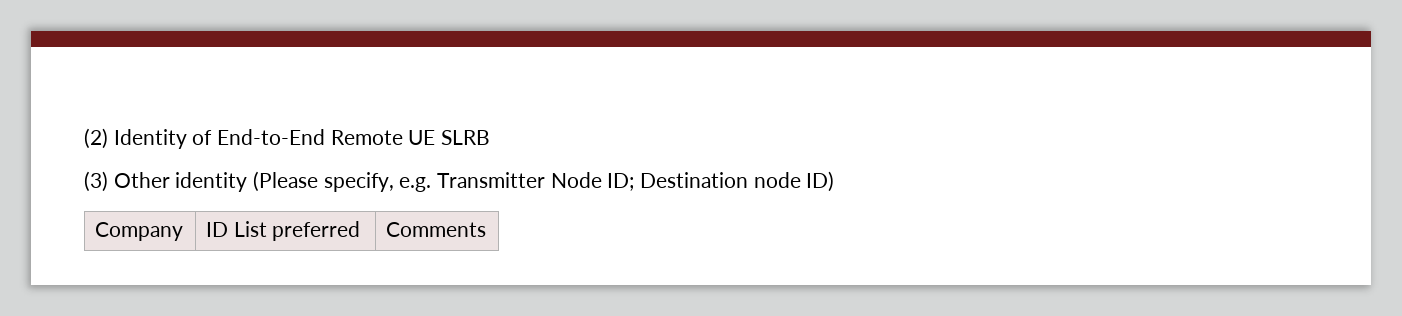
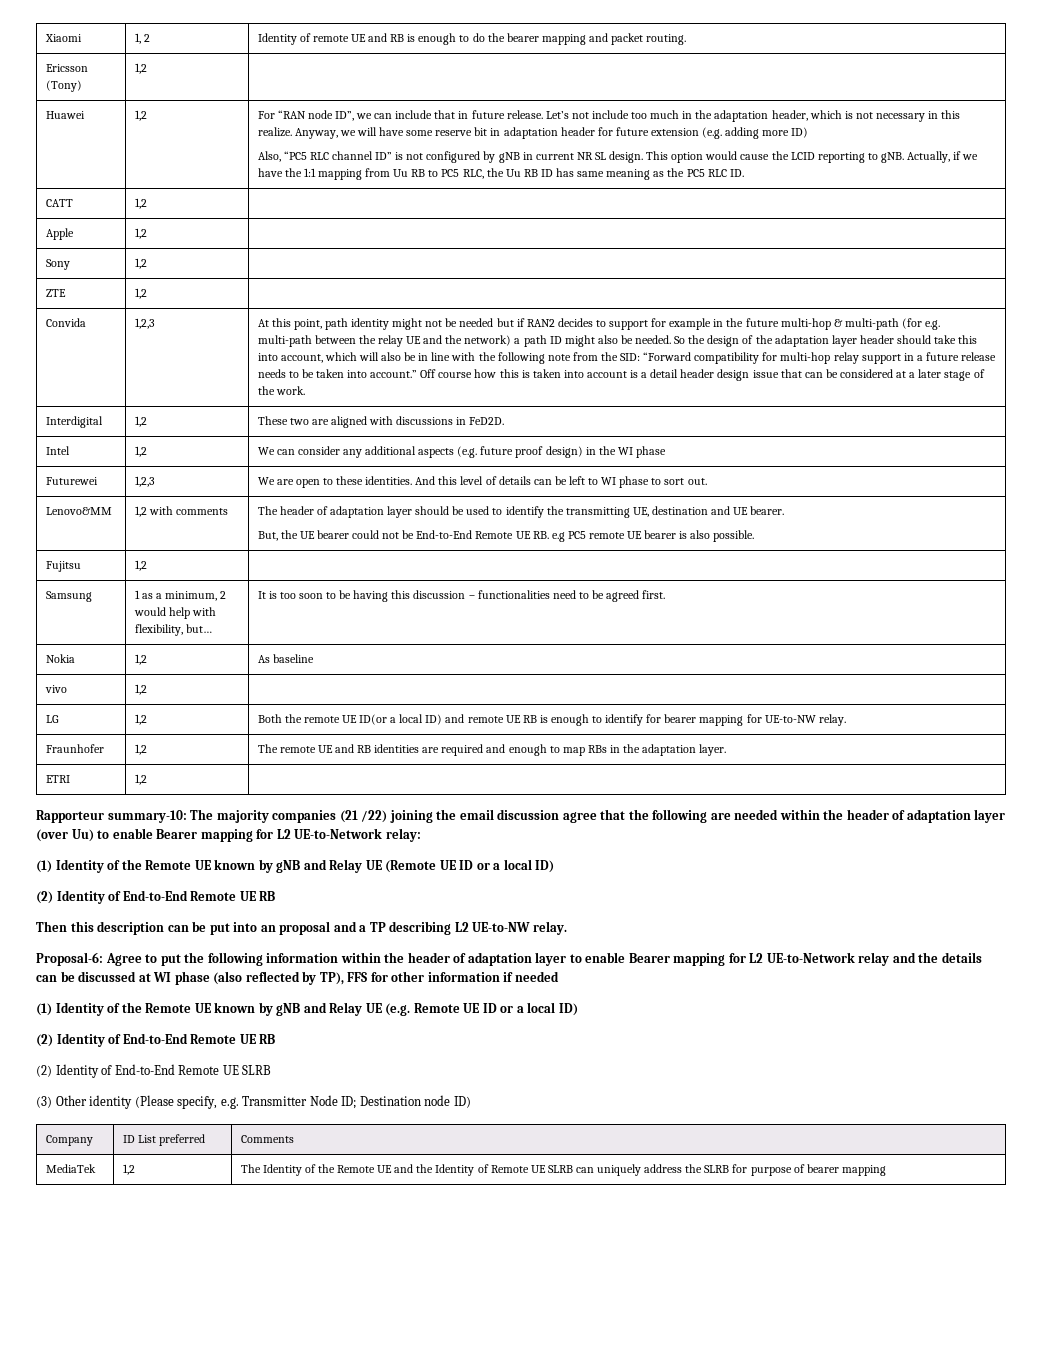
(84, 138) none -> [44,34,82,42] [134,33,150,44] [257,33,687,45] [45,64,88,72] [45,80,82,92] [134,63,147,74] [45,111,85,119] [134,110,147,121] [257,110,961,122] [257,127,809,139] [257,151,979,163] [257,168,744,180] [45,199,73,207] [134,198,147,209] [45,228,74,240] [134,228,147,239] [45,259,70,270] [134,258,147,269] [45,289,66,297] [134,288,147,299] [45,318,86,327] [134,318,155,329] [257,318,941,330] [257,335,978,347] [257,352,997,364] [257,369,985,381] [257,386,305,395] [45,416,103,428] [134,416,147,427] [257,416,505,428] [45,446,70,455] [134,446,147,457] [257,446,666,458] [45,477,98,485] [134,476,155,487] [257,476,707,488] [45,507,112,515] [134,506,228,517] [257,506,785,518] [257,530,755,542] [45,561,81,572] [134,560,147,571] [45,591,92,602] [134,590,226,601] [133,607,216,619] [134,624,212,636] [257,590,666,602] [45,654,75,663] [134,654,147,665] [257,654,314,663] [44,685,67,693] [134,684,147,695] [45,715,59,723] [134,714,147,725] [257,714,846,726] [45,744,104,753] [134,744,147,755] [257,744,727,756] [45,775,70,783] [134,774,147,785] [36,809,1006,823] [36,828,421,842] [36,859,555,873] [36,890,276,904] [36,921,567,935] [36,952,982,966] [36,971,559,985] [36,1002,578,1016] [36,1033,276,1047] Xiaomi | 1, 2 | Identity of remote UE and RB is enough to do the bearer mapping and packet routing. // Ericsson (Tony) | 1,2 | // Huawei | 1,2 | For “RAN node ID”, we can include that in future release. Let’s not include too much in the adaptation header, which is not necessary in this realize. Anyway, we will have some reserve bit in adaptation header for future extension (e.g. adding more ID) // Also, “PC5 RLC channel ID” is not configured by gNB in current NR SL design. This option would cause the LCID reporting to gNB. Actually, if we have the 1:1 mapping from Uu RB to PC5 RLC, the Uu RB ID has same meaning as the PC5 RLC ID. // CATT | 1,2 | // Apple | 1,2 | // Sony | 1,2 | // ZTE | 1,2 | // Convida | 1,2,3 | At this point, path identity might not be needed but if RAN2 decides to support for example in the future multi-hop & multi-path (for e.g. multi-path between the relay UE and the network) a path ID might also be needed. So the design of the adaptation layer header should take this into account, which will also be in line with the following note from the SID: “Forward compatibility for multi-hop relay support in a future release needs to be taken into account.” Off course how this is taken into account is a detail header design issue that can be considered at a later stage of the work. // Interdigital | 1,2 | These two are aligned with discussions in FeD2D. // Intel | 1,2 | We can consider any additional aspects (e.g. future proof design) in the WI phase // Futurewei | 1,2,3 | We are open to these identities. And this level of details can be left to WI phase to sort out. // Lenovo&MM | 1,2 with comments | The header of adaptation layer should be used to identify the transmitting UE, destination and UE bearer. // But, the UE bearer could not be End-to-End Remote UE RB. e.g PC5 remote UE bearer is also possible. // Fujitsu | 1,2 | // Samsung | 1 as a minimum, 2 would help with flexibility, but… | It is too soon to be having this discussion – functionalities need to be agreed first. // Nokia | 1,2 | As baseline // vivo | 1,2 | // LG | 1,2 | Both the remote UE ID(or a local ID) and remote UE RB is enough to identify for bearer mapping for UE-to-NW relay. // Fraunhofer | 1,2 | The remote UE and RB identities are required and enough to map RBs in the adaptation layer. // ETRI | 1,2 | // Rapporteur summary-10: The majority companies (21 /22) joining the email discussion agree that the following are needed within the header of adaptation layer (over Uu) to enable Bearer mapping for L2 UE-to-Network relay: // (1) Identity of the Remote UE known by gNB and Relay UE (Remote UE ID or a local ID) // (2) Identity of End-to-End Remote UE RB // Then this description can be put into an proposal and a TP describing L2 UE-to-NW relay. // Proposal-6: Agree to put the following information within the header of adaptation layer to enable Bearer mapping for L2 UE-to-Network relay and the details can be discussed at WI phase (also reflected by TP), FFS for other information if needed // (1) Identity of the Remote UE known by gNB and Relay UE (e.g. Remote UE ID or a local ID) // (2) Identity of End-to-End Remote UE RB //
(487, 229) none -> [45,1164,96,1173] [122,1164,135,1175] [240,1164,886,1176] // MediaTek | 1,2 | The Identity of the Remote UE and the Identity of Remote UE SLRB can uniquely address the SLRB for purpose of bearer mapping

